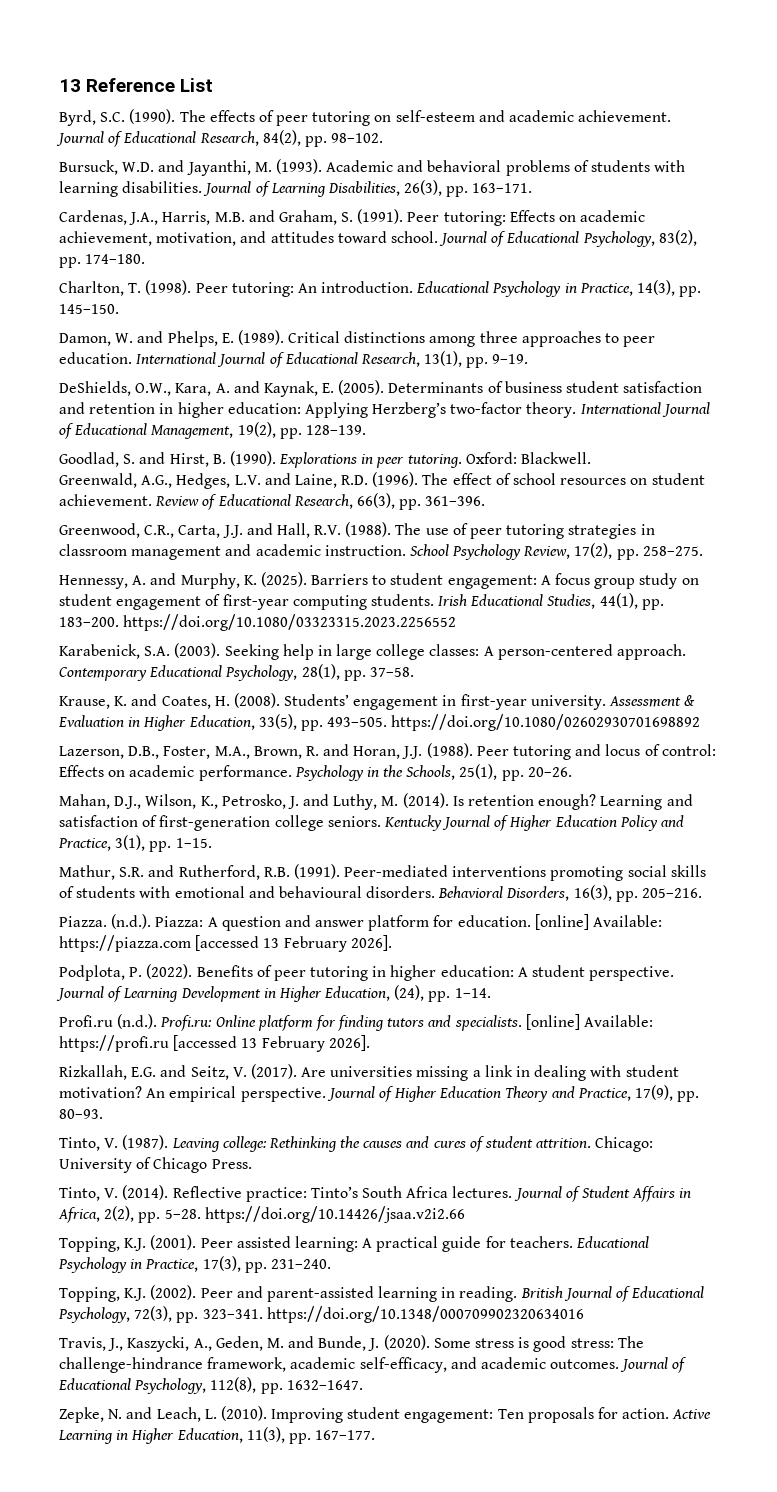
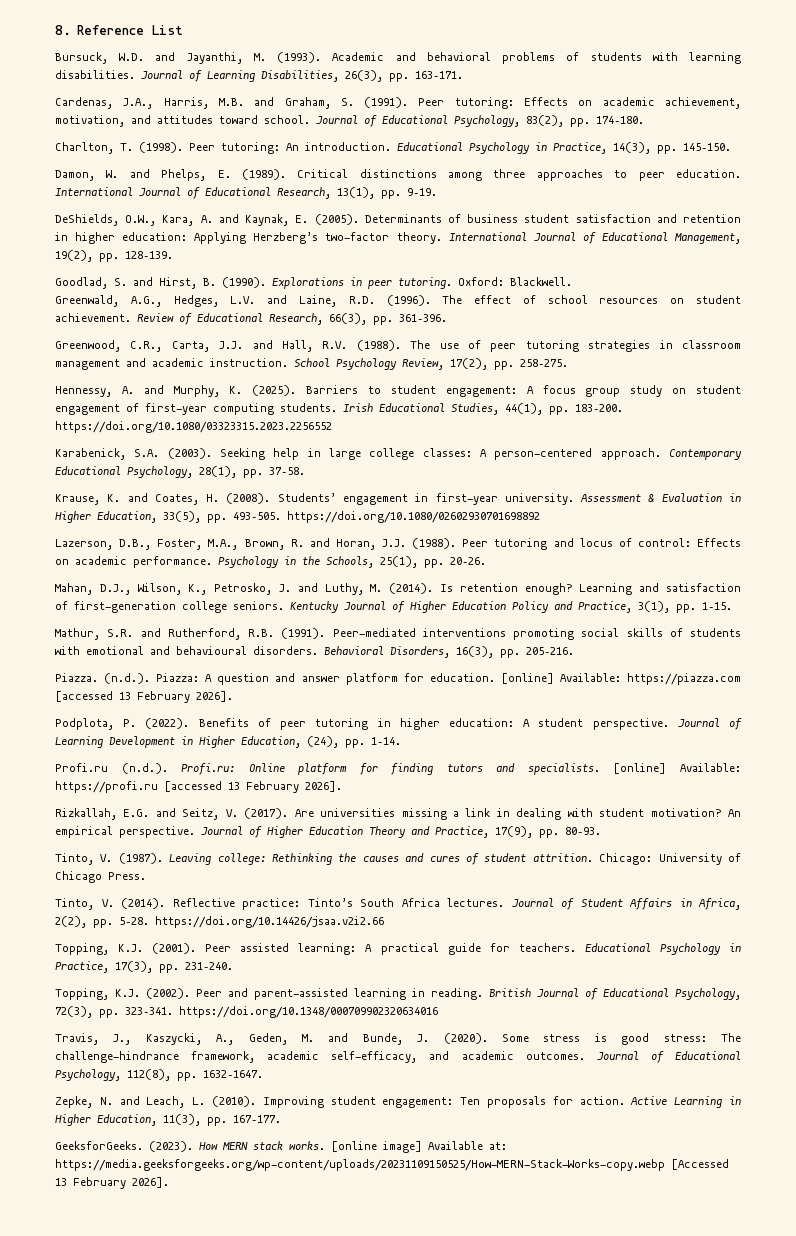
[59,79,81,92] 13 -> [55,25,71,35] 8.
[59,109,672,126] [56,130,384,147] // Byrd, S.C. (1990). The effects of peer tutoring on self-esteem and academic achievement. Journal of Educational Research, 84(2), pp. 98–102. -> (183, 30) none
(376, 1435) none -> [55,1141,507,1153] [55,1159,729,1171] [55,1177,169,1189] // GeeksforGeeks. (2023). How MERN stack works. [online image] Available at: https://media.geeksforgeeks.org/wp-content/uploads/20231109150525/How-MERN-Stack-Works-copy.webp [Accessed 13 February 2026].

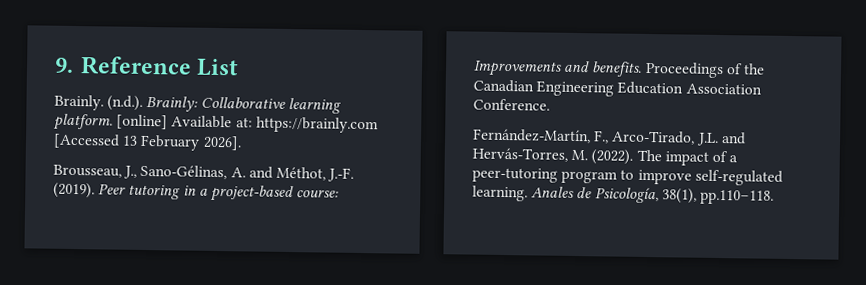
[55,25,71,35] 8. -> [54,57,74,73] 9.
[55,52,742,64] [55,70,463,82] [55,97,741,109] [55,115,644,127] [55,142,731,154] [55,169,741,181] [55,187,437,199] [55,214,741,226] [55,232,741,244] [55,250,173,262] [55,277,572,289] [55,295,742,307] [55,313,447,325] [55,340,741,352] [55,358,568,370] [55,385,742,397] [55,403,623,415] [55,421,332,433] [55,448,742,460] [55,466,305,478] [55,493,742,505] [55,511,540,523] [55,538,741,550] [55,556,486,568] [55,583,741,595] [55,601,732,613] [55,628,741,640] [55,646,574,658] [55,673,741,685] [55,691,233,703] [55,718,742,730] [55,736,401,748] [55,763,741,775] [55,781,342,793] [55,808,741,820] [55,826,601,838] [55,853,741,865] [55,871,146,883] [55,898,741,910] [55,916,384,928] [55,943,742,955] [55,961,233,973] [55,988,741,1000] [55,1006,438,1018] [55,1033,741,1045] [55,1051,741,1063] [55,1069,263,1081] [55,1096,741,1108] [55,1114,281,1126] [55,1141,507,1153] [55,1159,729,1171] [55,1177,169,1189] Bursuck, W.D. and Jayanthi, M. (1993). Academic and behavioral problems of students with learning disabilities. Journal of Learning Disabilities, 26(3), pp. 163–171. // Cardenas, J.A., Harris, M.B. and Graham, S. (1991). Peer tutoring: Effects on academic achievement, motivation, and attitudes toward school. Journal of Educational Psychology, 83(2), pp. 174–180. // Charlton, T. (1998). Peer tutoring: An introduction. Educational Psychology in Practice, 14(3), pp. 145–150. // Damon, W. and Phelps, E. (1989). Critical distinctions among three approaches to peer education. International Journal of Educational Research, 13(1), pp. 9–19. // DeShields, O.W., Kara, A. and Kaynak, E. (2005). Determinants of business student satisfaction and retention in higher education: Applying Herzberg’s two-factor theory. International Journal of Educational Management, 19(2), pp. 128–139. // Goodlad, S. and Hirst, B. (1990). Explorations in peer tutoring. Oxford: Blackwell. // Greenwald, A.G., Hedges, L.V. and Laine, R.D. (1996). The effect of school resources on student achievement. Review of Educational Research, 66(3), pp. 361–396. // Greenwood, C.R., Carta, J.J. and Hall, R.V. (1988). The use of peer tutoring strategies in classroom management and academic instruction. School Psychology Review, 17(2), pp. 258–275. // Hennessy, A. and Murphy, K. (2025). Barriers to student engagement: A focus group study on student engagement of first-year computing students. Irish Educational Studies, 44(1), pp. 183–200. https://doi.org/10.1080/03323315.2023.2256552 // Karabenick, S.A. (2003). Seeking help in large college classes: A person-centered approach. Contemporary Educational Psychology, 28(1), pp. 37–58. // Krause, K. and Coates, H. (2008). Students’ engagement in first-year university. Assessment & Evaluation in Higher Education, 33(5), pp. 493–505. https://doi.org/10.1080/02602930701698892 // Lazerson, D.B., Foster, M.A., Brown, R. and Horan, J.J. (1988). Peer tutoring and locus of control: Effects on academic performance. Psychology in the Schools, 25(1), pp. 20–26. // Mahan, D.J., Wilson, K., Petrosko, J. and Luthy, M. (2014). Is retention enough? Learning and satisfaction of first-generation college seniors. Kentucky Journal of Higher Education Policy and Practice, 3(1), pp. 1–15. // Mathur, S.R. and Rutherford, R.B. (1991). Peer-mediated interventions promoting social skills of students with emotional and behavioural disorders. Behavioral Disorders, 16(3), pp. 205–216. // Piazza. (n.d.). Piazza: A question and answer platform for education. [online] Available: https://piazza.com [accessed 13 February 2026]. // Podplota, P. (2022). Benefits of peer tutoring in higher education: A student perspective. Journal of Learning Development in Higher Education, (24), pp. 1–14. // Profi.ru (n.d.). Profi.ru: Online platform for finding tutors and specialists. [online] Available: https://profi.ru [accessed 13 February 2026]. // Rizkallah, E.G. and Seitz, V. (2017). Are universities missing a link in dealing with student motivation? An empirical perspective. Journal of Higher Education Theory and Practice, 17(9), pp. 80–93. // Tinto, V. (1987). Leaving college: Rethinking the causes and cures of student attrition. Chicago: University of Chicago Press. // Tinto, V. (2014). Reflective practice: Tinto’s South Africa lectures. Journal of Student Affairs in Africa, 2(2), pp. 5–28. https://doi.org/10.14426/jsaa.v2i2.66 // Topping, K.J. (2001). Peer assisted learning: A practical guide for teachers. Educational Psychology in Practice, 17(3), pp. 231–240. // Topping, K.J. (2002). Peer and parent-assisted learning in reading. British Journal of Educational Psychology, 72(3), pp. 323–341. https://doi.org/10.1348/000709902320634016 // Travis, J., Kaszycki, A., Geden, M. and Bunde, J. (2020). Some stress is good stress: The challenge-hindrance framework, academic self-efficacy, and academic outcomes. Journal of Educational Psychology, 112(8), pp. 1632–1647. // Zepke, N. and Leach, L. (2010). Improving student engagement: Ten proposals for action. Active Learning in Higher Education, 11(3), pp. 167–177. // GeeksforGeeks. (2023). How MERN stack works. [online image] Available at: https://media.geeksforgeeks.org/wp-content/uploads/20231109150525/How-MERN-Stack-Works-copy.webp [Accessed 13 February 2026]. -> [54,94,341,114] [53,113,379,134] [53,133,242,151] [53,164,355,182] [53,182,340,203] [473,60,765,79] [473,79,762,97] [473,98,550,111] [473,128,746,146] [472,147,739,166] [472,167,783,186] [472,185,774,205] Brainly. (n.d.). Brainly: Collaborative learning platform. [online] Available at: https://brainly.com [Accessed 13 February 2026]. // Brousseau, J., Sano-Gélinas, A. and Méthot, J.-F. (2019). Peer tutoring in a project-based course: Improvements and benefits. Proceedings of the Canadian Engineering Education Association Conference. // Fernández-Martín, F., Arco-Tirado, J.L. and Hervás-Torres, M. (2022). The impact of a peer-tutoring program to improve self-regulated learning. Anales de Psicología, 38(1), pp.110–118.

